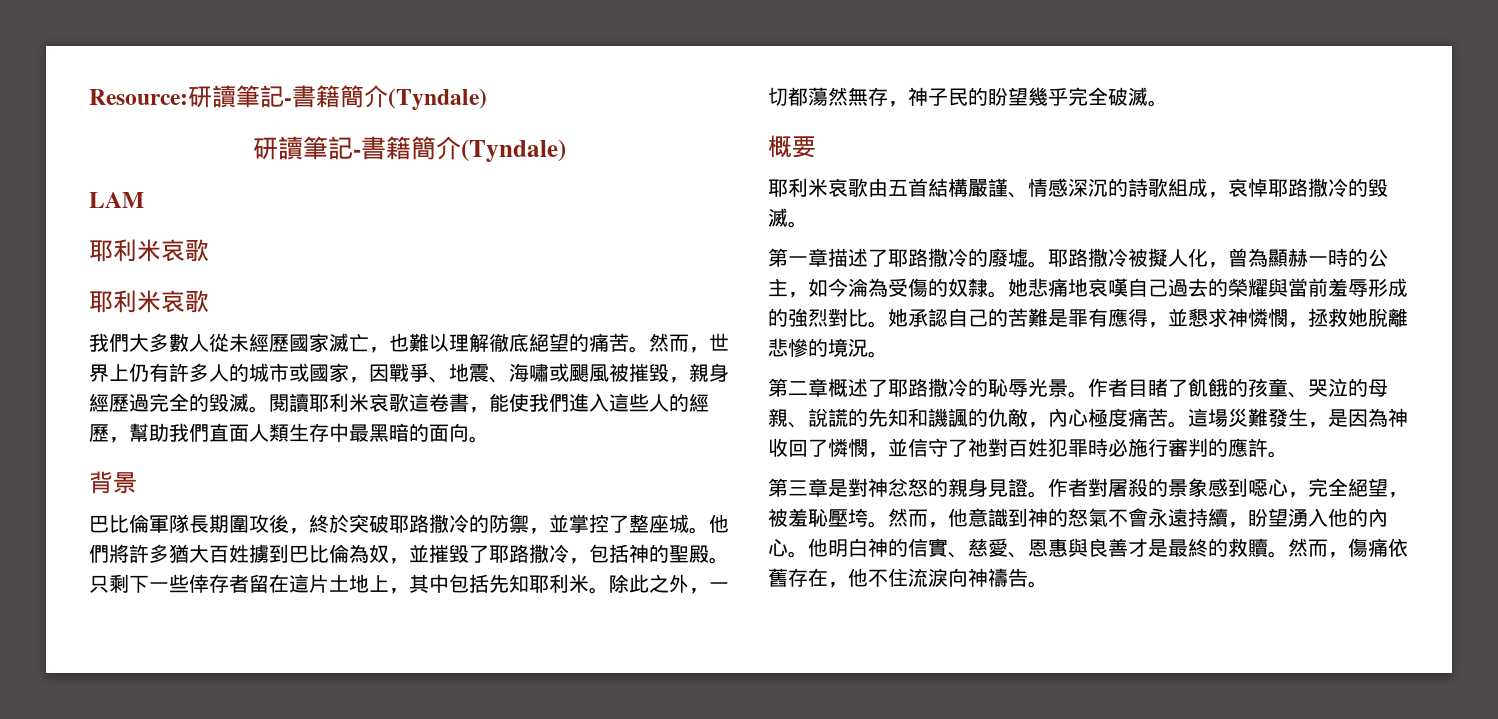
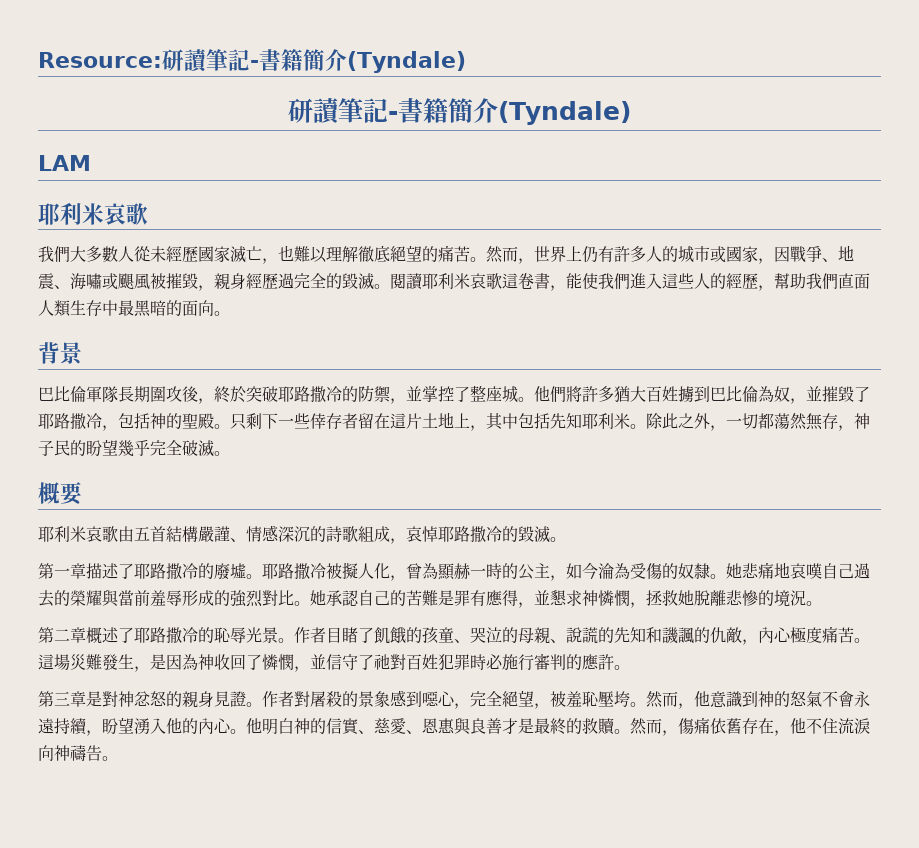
[89,290,209,313] // 耶利米哀歌 -> (148, 214) none

